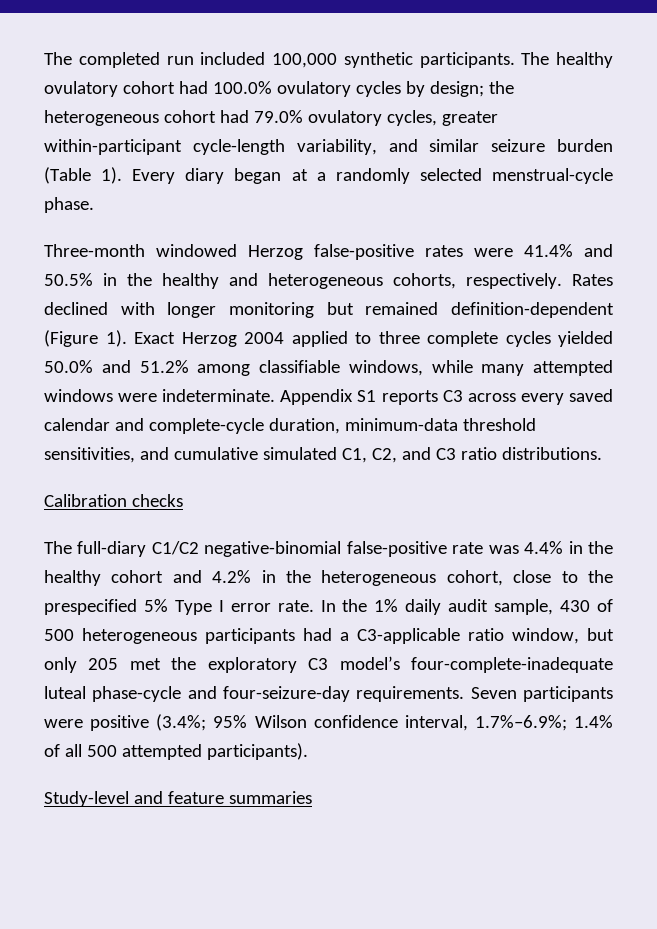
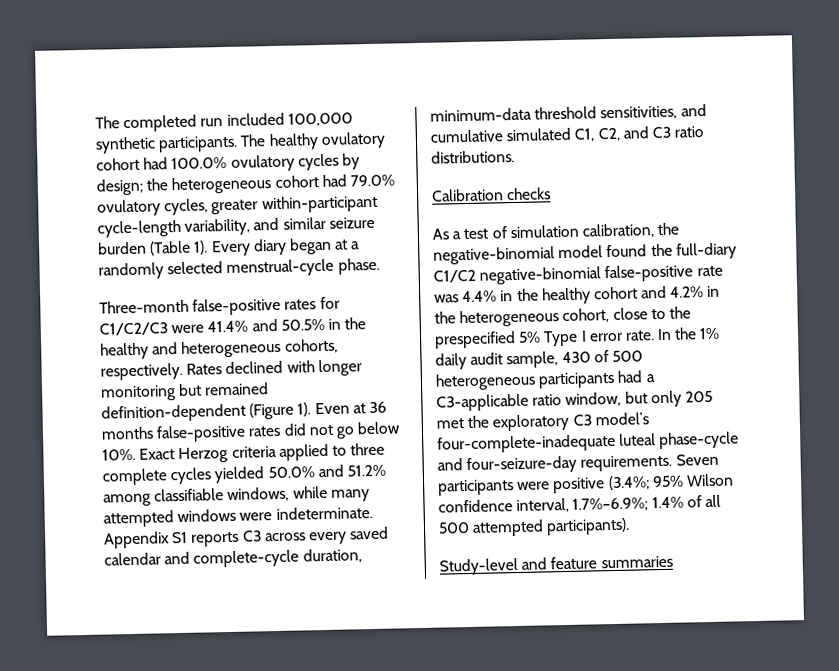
[156,244,463,260] windowed Herzog false-positive rates -> [192,296,340,316] [99,322,168,336] false-positive rates for C1/C2/C3
(127, 338) none -> [314,401,387,415] [101,421,402,443] [102,448,136,461] Even at 36 months false-positive rates did not go below 10%.
[244,332,284,344] 2004 -> [231,445,277,458] criteria
[44,541,72,554] The -> [432,222,680,240] [433,243,673,265] As a test of simulation calibration, the negative-binomial model found the

